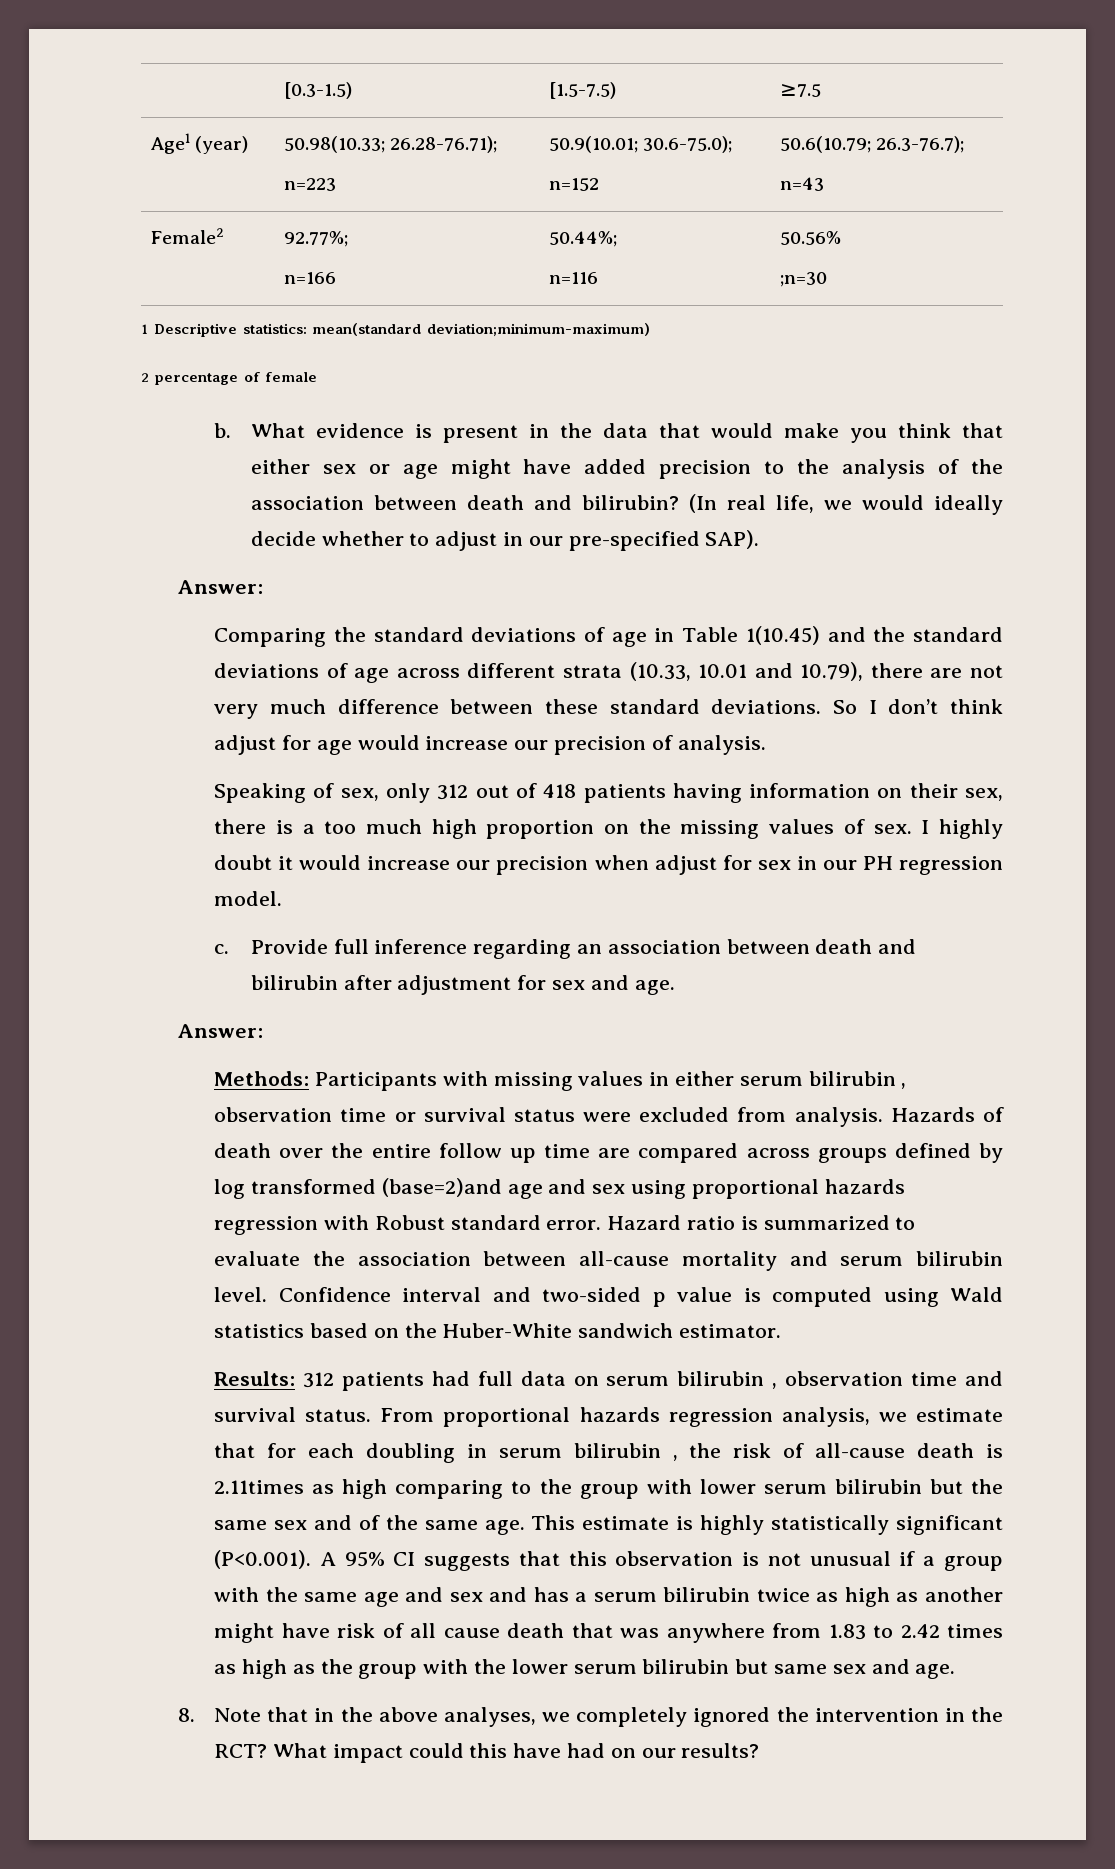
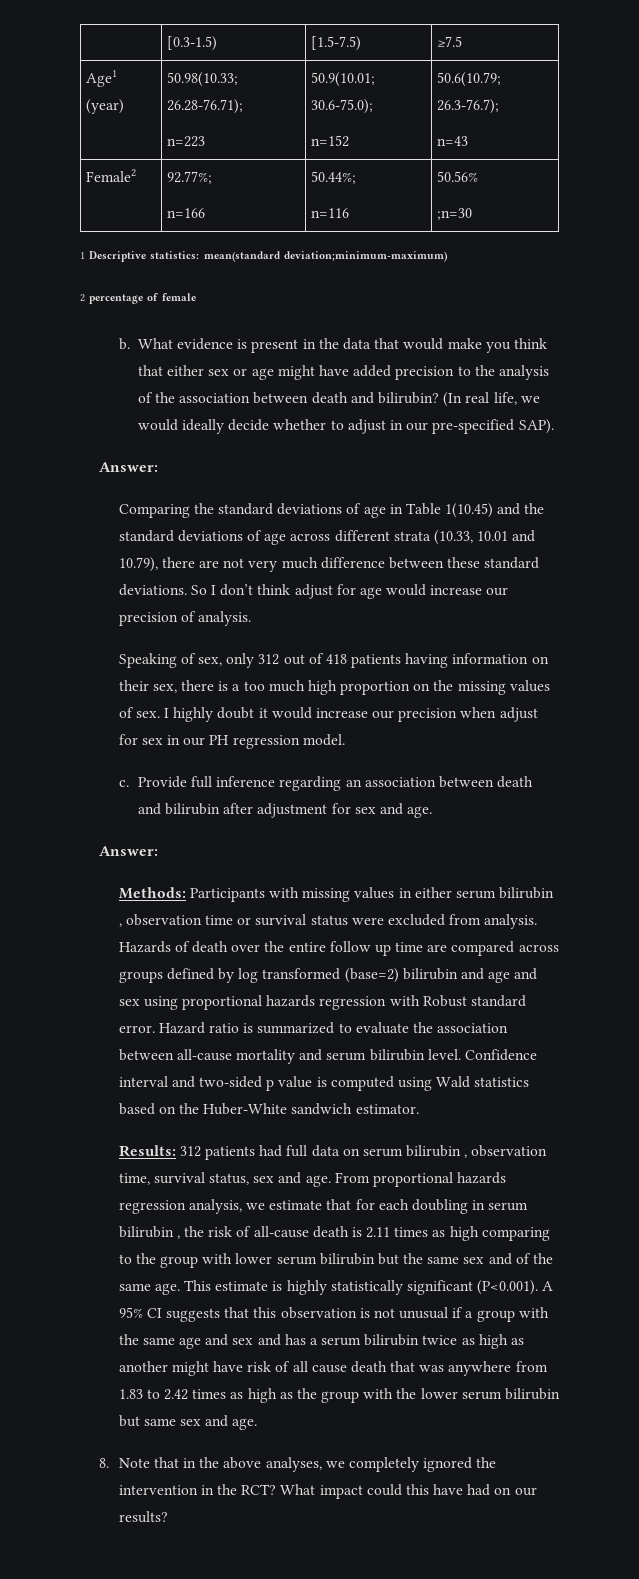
[381,1178,502,1197] (base=2)and -> [344,968,484,983] (base=2) bilirubin and
[911,1371,1004,1386] [214,1407,372,1422] time and survival status. -> [118,1172,331,1187] time, survival status, sex and age.
[214,1480,305,1494] 2.11times -> [366,1227,429,1238] 2.11 times

